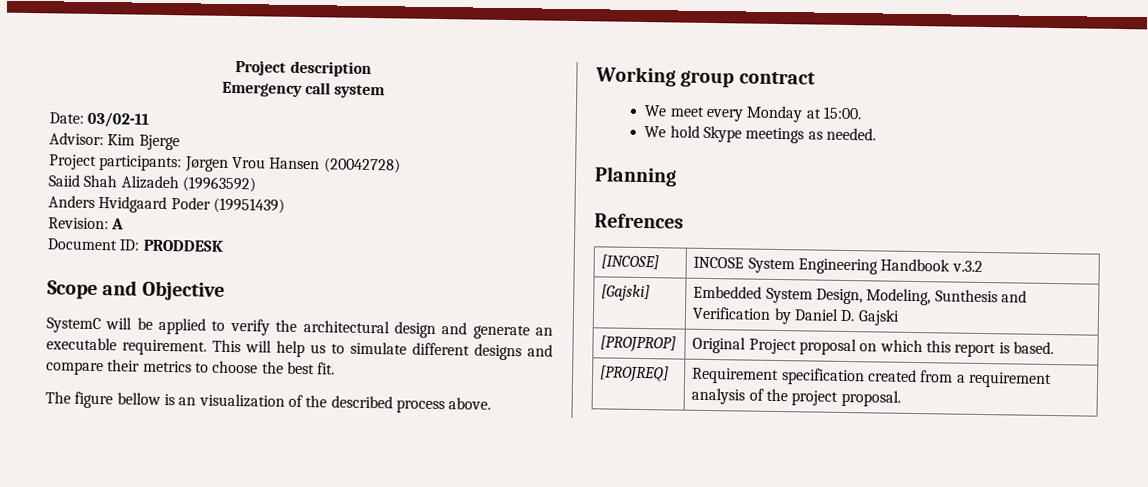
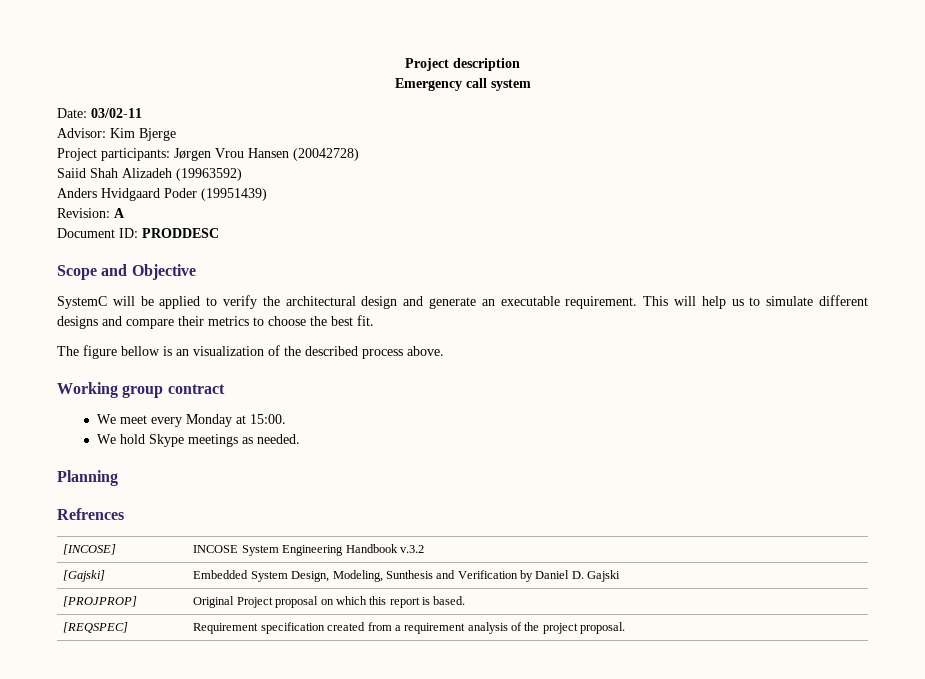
[142,239,224,252] PRODDESK -> [142,228,219,238] PRODDESC
[599,365,670,383] [PROJREQ] -> [63,622,129,633] [REQSPEC]

